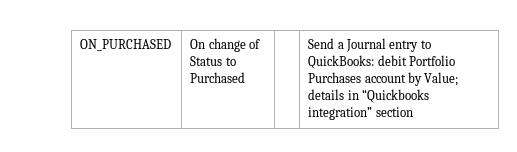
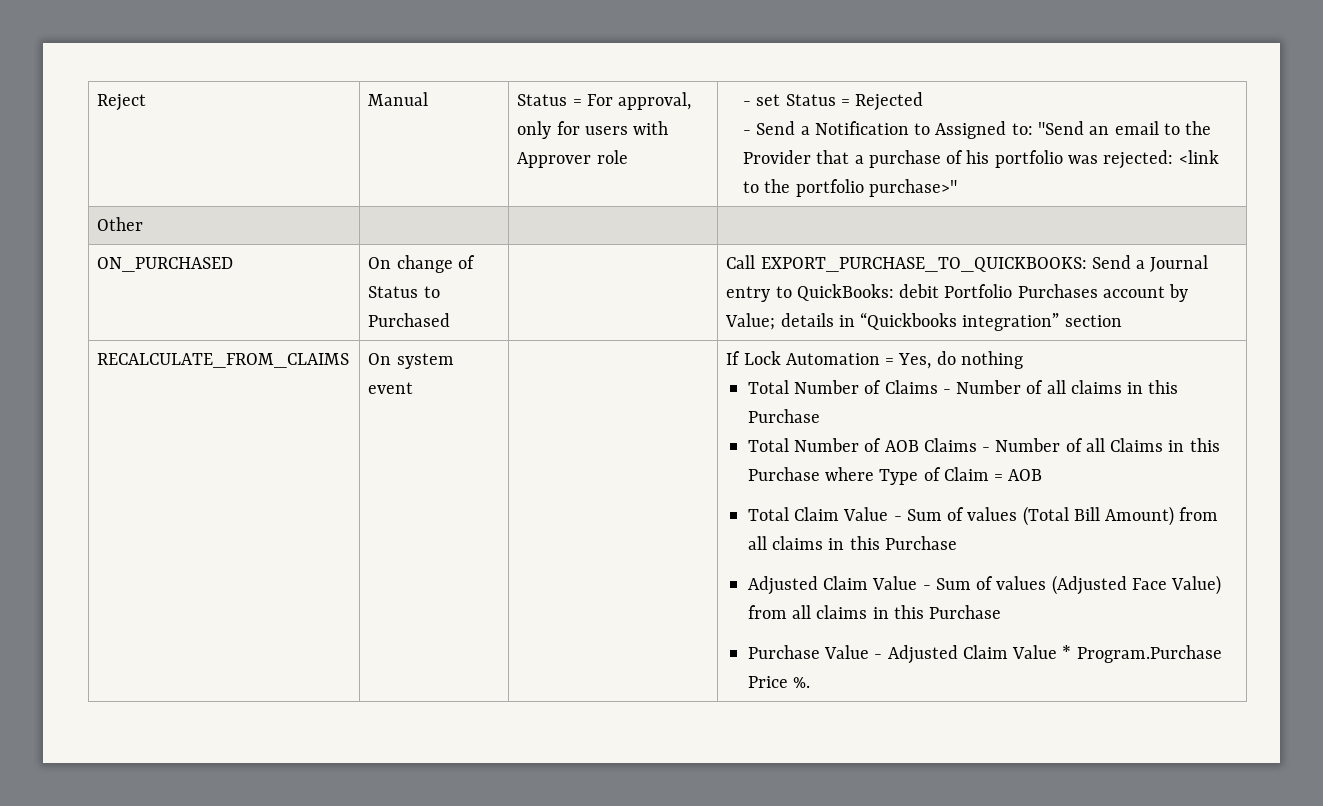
(80, 45) none -> [97,94,147,111] [368,92,429,106] [517,92,692,110] [517,121,669,139] [517,150,628,168] [743,92,924,111] [743,121,1212,139] [743,150,1219,169] [743,179,957,197] [97,217,144,231] Reject | Manual | Status = For approval, only for users with Approver role | - set Status = Rejected // - Send a Notification to Assigned to: "Send an email to the Provider that a purchase of his portfolio was rejected: <link to the portfolio purchase>" // Other | | | //
(246, 77) none -> [726,255,1087,272] Call EXPORT_PURCHASE_TO_QUICKBOOKS:
(413, 112) none -> [97,353,350,368] [368,353,454,369] [368,382,414,394] [726,351,1023,369] [747,380,1179,394] [747,409,820,423] [747,438,1220,452] [747,467,1043,485] [747,506,1219,526] [747,536,957,550] [747,575,1222,595] [747,605,1002,619] [747,645,1222,664] [747,676,811,688] // RECALCULATE_FROM_CLAIMS | On system event | | If Lock Automation = Yes, do nothing // Total Number of Claims - Number of all claims in this Purchase // Total Number of AOB Claims - Number of all Claims in this Purchase where Type of Claim = AOB // Total Claim Value - Sum of values (Total Bill Amount) from all claims in this Purchase // Adjusted Claim Value - Sum of values (Adjusted Face Value) from all claims in this Purchase // Purchase Value - Adjusted Claim Value * Program.Purchase Price %.

